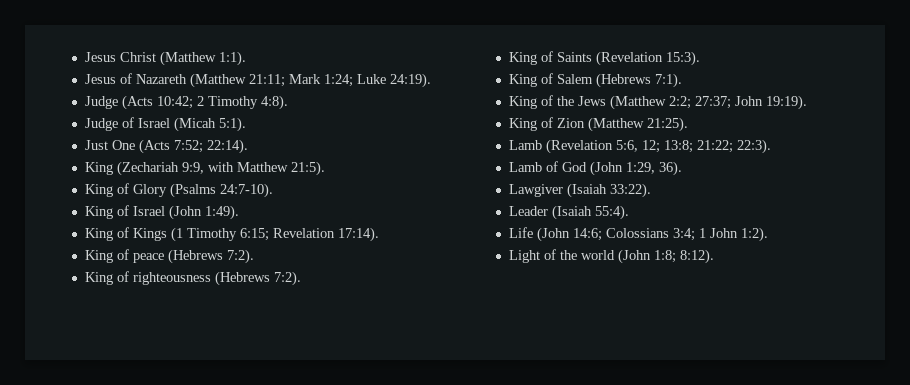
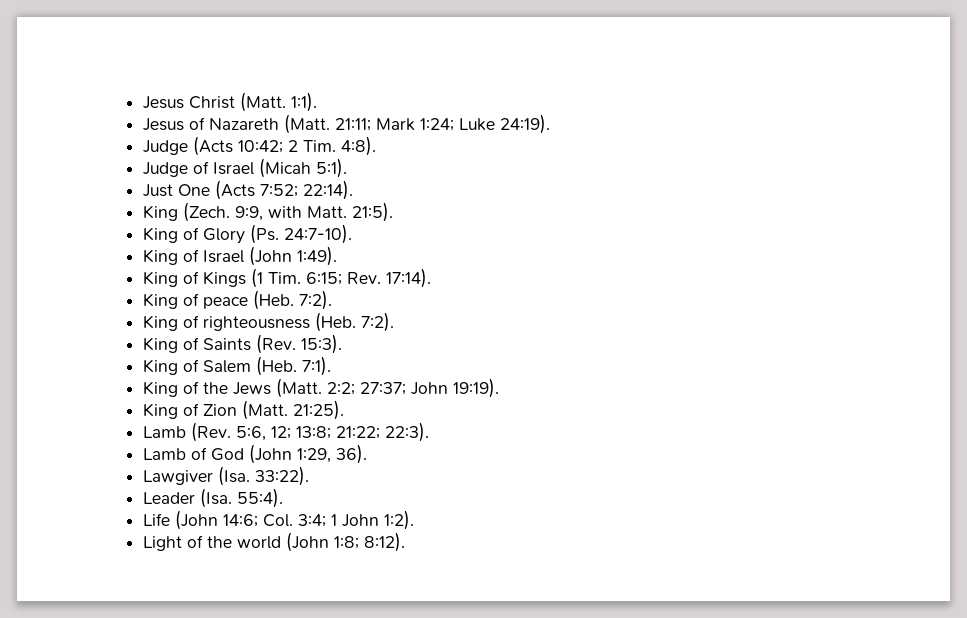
[159,51,216,66] (Matthew -> [240,92,287,112] (Matt.
[189,73,246,88] (Matthew -> [284,114,331,134] (Matt.
[207,96,258,109] Timothy -> [303,140,337,152] Tim.
[116,161,179,176] (Zechariah -> [183,202,231,222] (Zech.
[236,162,288,172] Matthew -> [307,206,348,218] Matt.
[169,183,216,198] (Psalms -> [250,224,280,244] (Ps.
[186,228,335,241] Timothy 6:15; Revelation -> [268,272,382,285] Tim. 6:15; Rev.
[167,249,223,264] (Hebrews -> [253,290,295,310] (Heb.
[214,271,270,286] (Hebrews -> [315,312,357,332] (Heb.
[595,51,663,66] (Revelation -> [256,334,297,354] (Rev.
[595,73,651,88] (Hebrews -> [256,356,298,376] (Heb.
[609,95,666,110] (Matthew -> [276,378,323,398] (Matt.
[587,117,644,132] (Matthew -> [242,400,289,420] (Matt.
[545,139,613,154] (Revelation -> [191,422,232,442] (Rev.
[566,183,607,198] (Isaiah -> [218,466,251,486] (Isa.
[551,205,592,220] (Isaiah -> [200,488,233,508] (Isa.
[605,228,669,238] Colossians -> [263,514,294,527] Col.

